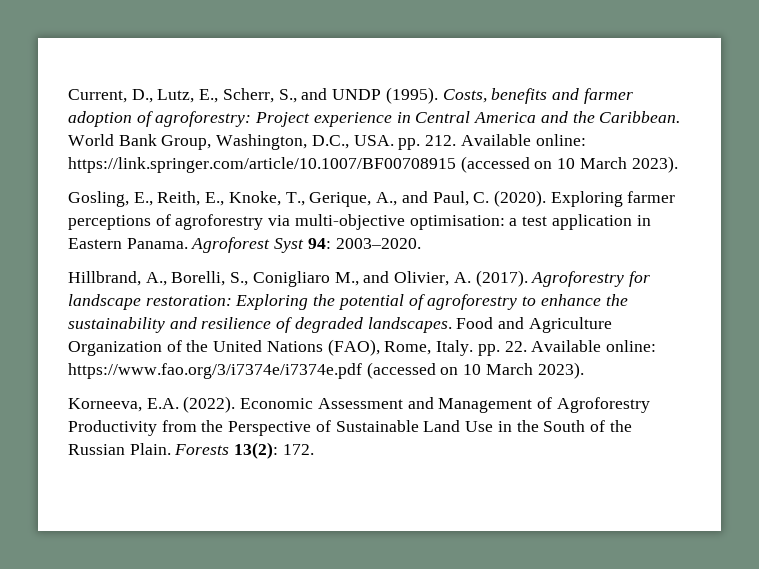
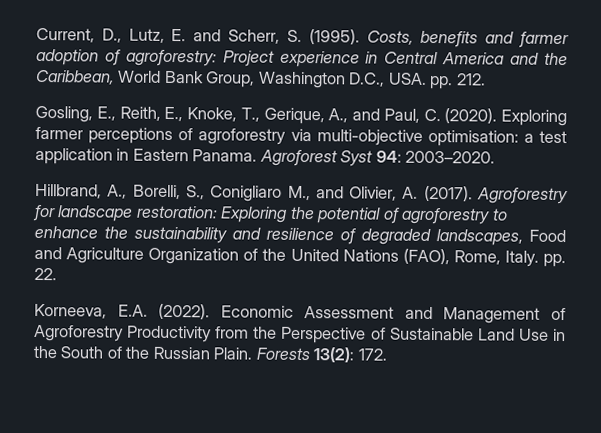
[199,88,382,103] E., Scherr, S., and UNDP -> [171,29,302,44] E. and Scherr, S.
[599,111,681,123] Caribbean. -> [36,69,115,85] Caribbean,
[216,134,308,150] Washington, -> [257,71,346,89] Washington
[460,134,586,146] [68,156,678,173] Available online: https://link.springer.com/article/10.1007/BF00708915 (accessed on 10 March 2023). -> (486, 79) none
[367,317,452,333] landscapes. -> [436,229,523,246] landscapes,
[531,340,656,352] [68,362,584,379] Available online: https://www.fao.org/3/i7374e/i7374e.pdf (accessed on 10 March 2023). -> (57, 274) none

